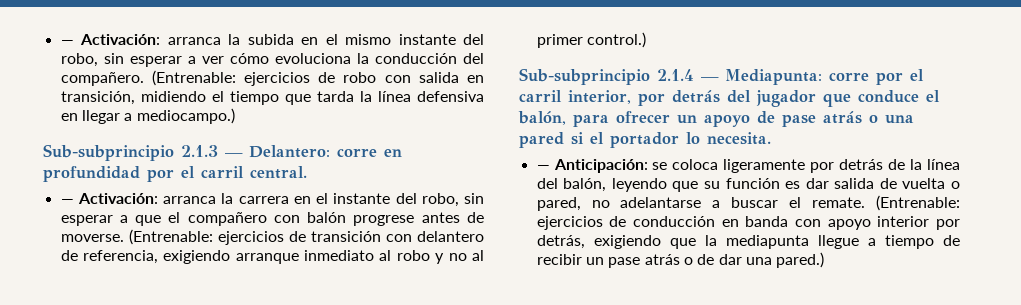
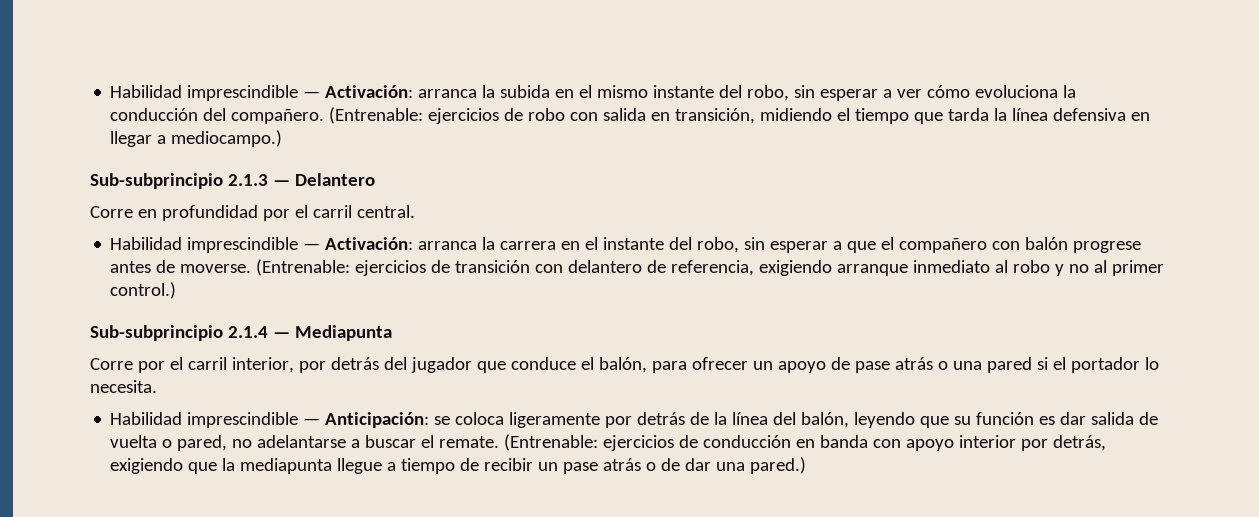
(60, 42) none -> [110,85,299,101] Habilidad imprescindible
[249,145,377,158] Delantero: corre -> [294,173,375,186] [90,206,133,218] Delantero // Corre
(307, 172) none -> [110,237,299,253] Habilidad imprescindible
[725,69,869,85] Mediapunta: corre -> [294,325,392,341] [90,358,133,370] Mediapunta // Corre
(771, 138) none -> [110,412,299,428] Habilidad imprescindible

